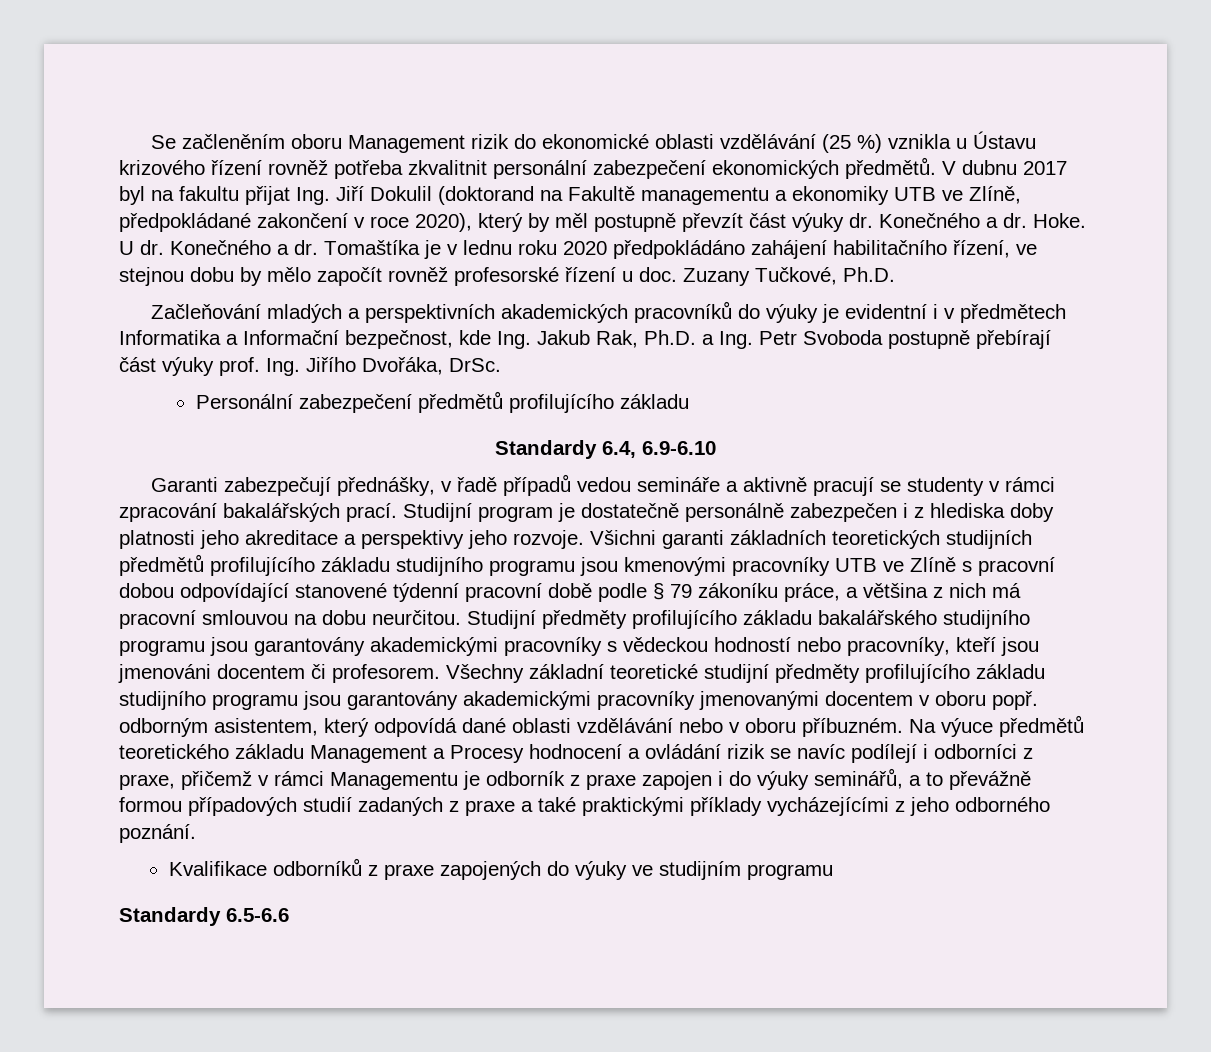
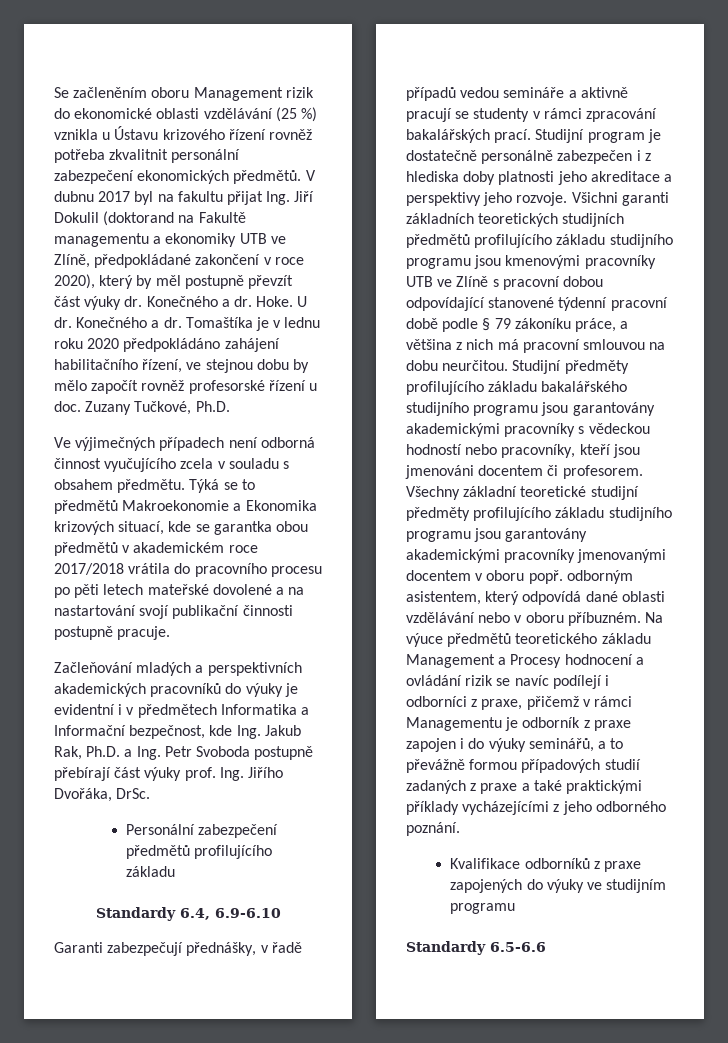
(895, 274) none -> [54,437,315,451] [54,458,289,472] [54,479,255,493] [54,500,317,514] [54,521,308,535] [54,542,258,556] [54,563,322,577] [54,584,305,598] [54,605,293,619] [54,626,171,640] // Ve výjimečných případech není odborná činnost vyučujícího zcela v souladu s obsahem předmětu. Týká se to předmětů Makroekonomie a Ekonomika krizových situací, kde se garantka obou předmětů v akademickém roce 2017/2018 vrátila do pracovního procesu po pěti letech mateřské dovolené a na nastartování svojí publikační činnosti postupně pracuje.

